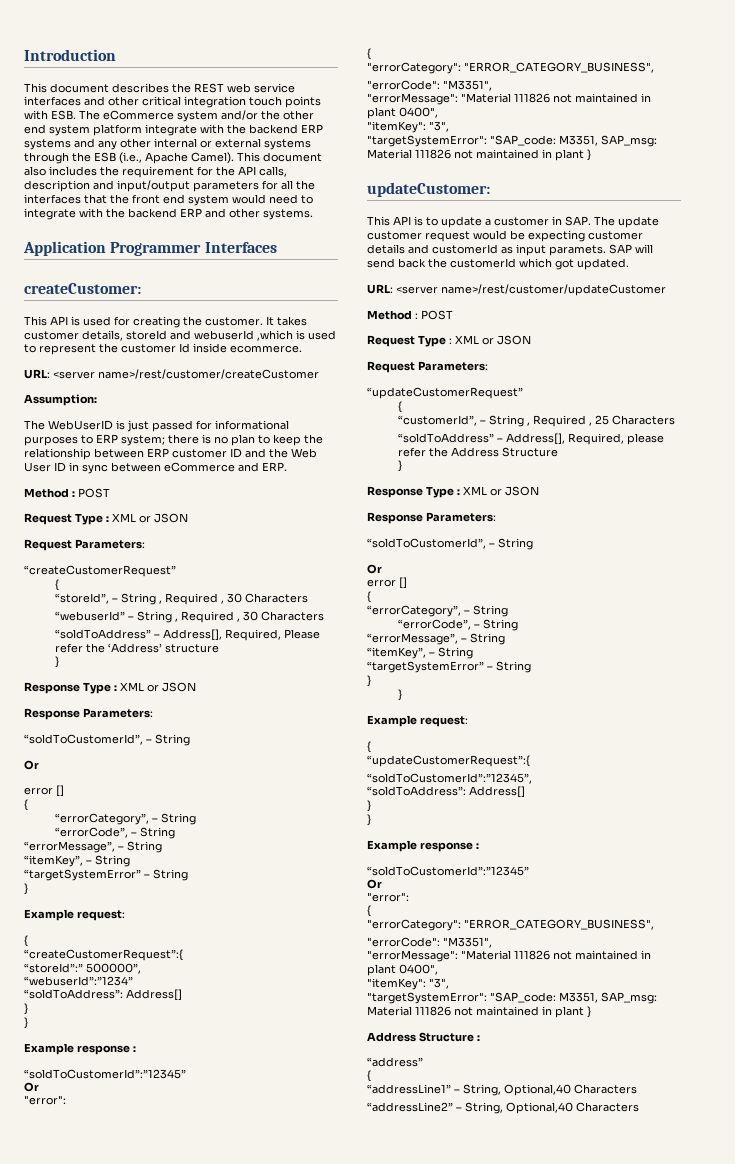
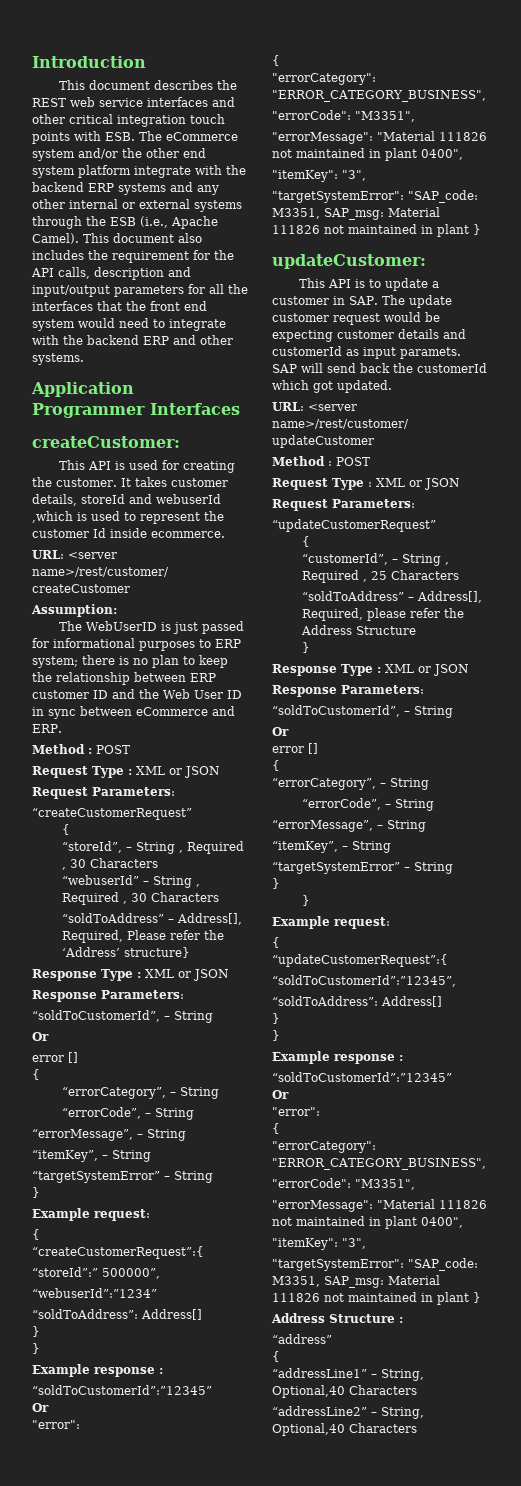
[164,644,219,653] [54,656,59,668] structure // } -> [124,947,191,958] structure}

